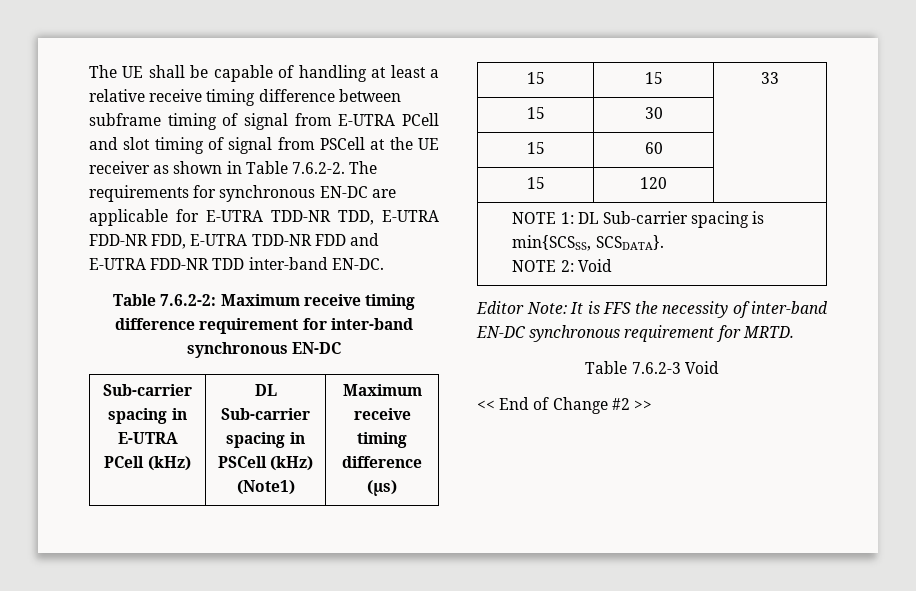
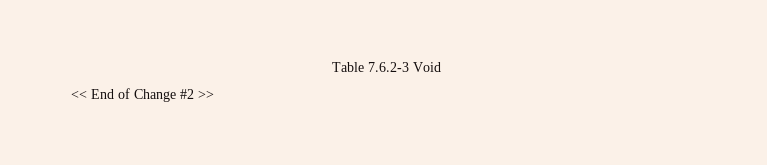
[89,65,440,82] [89,89,401,106] [89,113,439,130] [89,137,439,154] [89,161,378,174] [89,185,396,202] [89,209,439,226] [89,233,379,249] [89,257,384,270] [113,294,415,310] [115,318,413,334] [186,342,342,358] [103,384,192,396] [108,408,187,424] [117,432,178,444] [104,456,191,471] [254,384,277,396] [221,408,310,420] [226,432,305,448] [217,456,314,471] [236,480,295,495] [342,384,422,396] [353,408,411,420] [357,432,407,448] [342,456,422,468] [367,480,397,496] [526,72,545,84] [644,72,663,84] [761,72,779,84] [526,107,545,119] [644,107,663,119] [526,142,545,154] [644,142,663,154] [526,177,545,189] [640,177,667,189] [512,211,765,228] [512,235,664,251] [512,259,612,272] [476,301,828,318] [476,325,794,342] The UE shall be capable of handling at least a relative receive timing difference between subframe timing of signal from E-UTRA PCell and slot timing of signal from PSCell at the UE receiver as shown in Table 7.6.2-2. The requirements for synchronous EN-DC are applicable for E-UTRA TDD-NR TDD, E-UTRA FDD-NR FDD, E-UTRA TDD-NR FDD and E-UTRA FDD-NR TDD inter-band EN-DC. // Table 7.6.2-2: Maximum receive timing difference requirement for inter-band synchronous EN-DC // Sub-carrier spacing in E-UTRA PCell (kHz) | DL Sub-carrier spacing in PSCell (kHz) (Note1) | Maximum receive timing difference (µs) // 15 | 15 | 33 // 15 | 30 | // 15 | 60 | // 15 | 120 | // NOTE 1: DL Sub-carrier spacing is min{SCSSS, SCSDATA}. // NOTE 2: Void // Editor Note: It is FFS the necessity of inter-band EN-DC synchronous requirement for MRTD. // -> (332, 67) none

